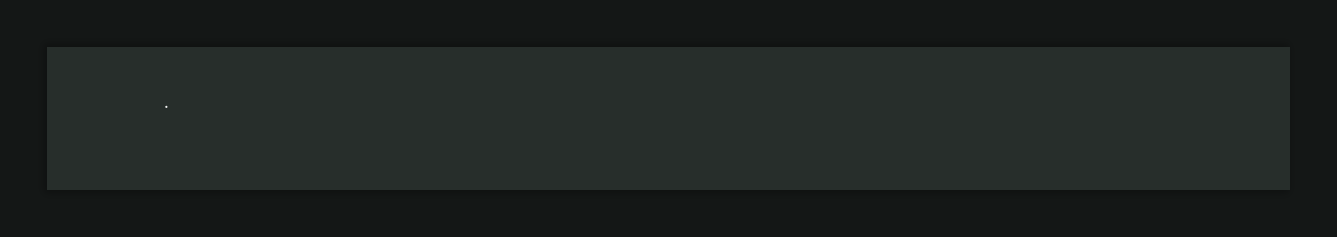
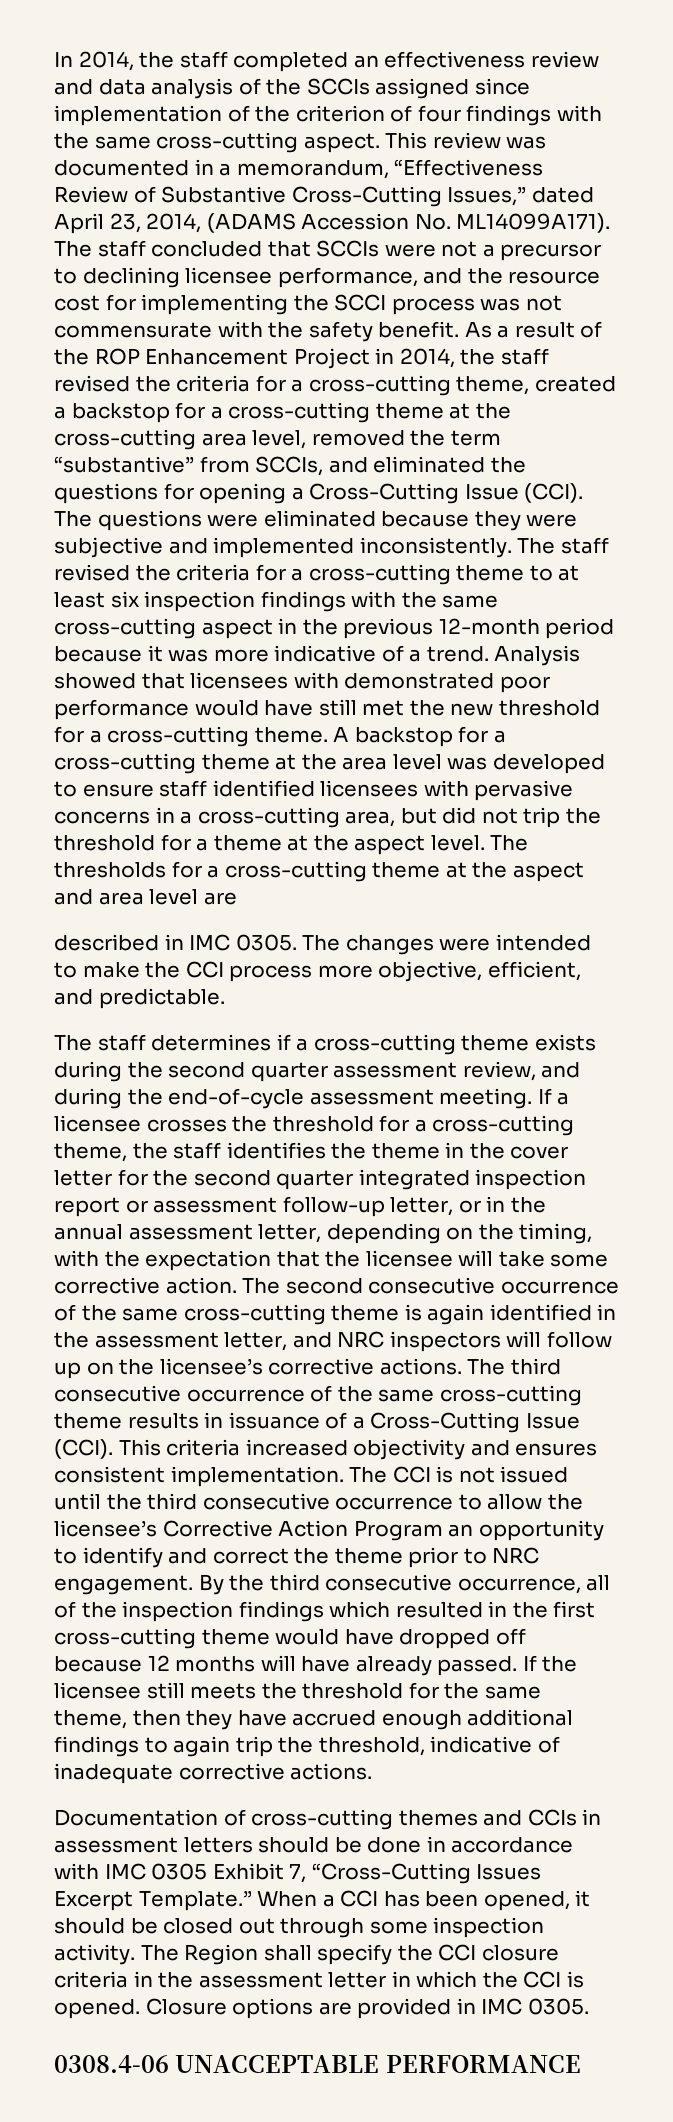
[164,105,169,108] . -> [54,51,599,72] [54,78,530,99] [54,105,602,126] [54,132,547,153] [54,159,544,179] [54,186,594,207] [54,213,611,234] [54,240,602,261] [54,267,601,288] [54,294,562,315] [54,321,603,342] [54,348,549,369] [54,375,616,396] [54,402,511,423] [54,429,501,450] [54,456,526,476] [54,483,584,504] [54,510,578,531] [54,537,609,558] [54,564,580,585] [54,591,499,612] [54,618,615,639] [54,645,581,666] [54,672,550,693] [54,699,600,720] [54,726,506,747] [54,753,605,774] [54,780,574,801] [54,807,601,828] [54,834,529,855] [54,861,584,882] [54,889,237,905] [54,934,591,955] [54,961,581,982] [54,988,225,1009] [54,1034,596,1055] [54,1061,581,1082] [54,1088,570,1109] [54,1115,575,1136] [54,1142,569,1162] [54,1169,587,1190] [54,1196,546,1217] [54,1223,593,1244] [54,1250,609,1271] [54,1277,619,1294] [54,1304,617,1325] [54,1331,612,1352] [54,1358,561,1379] [54,1385,582,1406] [54,1412,580,1433] [54,1439,598,1460] [54,1466,569,1487] [54,1493,583,1510] [54,1520,604,1541] [54,1547,540,1568] [54,1574,611,1595] [54,1601,596,1622] [54,1628,526,1649] [54,1655,578,1676] [54,1682,541,1699] [54,1709,574,1730] [54,1736,560,1757] [54,1763,373,1784] [54,1809,602,1830] [54,1836,574,1853] [54,1863,542,1884] [54,1890,591,1911] [54,1917,545,1938] [54,1944,559,1965] [54,1971,584,1988] [54,1998,589,2019] [54,2055,581,2073] In 2014, the staff completed an effectiveness review and data analysis of the SCCIs assigned since implementation of the criterion of four findings with the same cross-cutting aspect. This review was documented in a memorandum, “Effectiveness Review of Substantive Cross-Cutting Issues,” dated April 23, 2014, (ADAMS Accession No. ML14099A171). The staff concluded that SCCIs were not a precursor to declining licensee performance, and the resource cost for implementing the SCCI process was not commensurate with the safety benefit. As a result of the ROP Enhancement Project in 2014, the staff revised the criteria for a cross-cutting theme, created a backstop for a cross-cutting theme at the cross-cutting area level, removed the term “substantive” from SCCIs, and eliminated the questions for opening a Cross-Cutting Issue (CCI). The questions were eliminated because they were subjective and implemented inconsistently. The staff revised the criteria for a cross-cutting theme to at least six inspection findings with the same cross-cutting aspect in the previous 12-month period because it was more indicative of a trend. Analysis showed that licensees with demonstrated poor performance would have still met the new threshold for a cross-cutting theme. A backstop for a cross-cutting theme at the area level was developed to ensure staff identified licensees with pervasive concerns in a cross-cutting area, but did not trip the threshold for a theme at the aspect level. The thresholds for a cross-cutting theme at the aspect and area level are // described in IMC 0305. The changes were intended to make the CCI process more objective, efficient, and predictable. // The staff determines if a cross-cutting theme exists during the second quarter assessment review, and during the end-of-cycle assessment meeting. If a licensee crosses the threshold for a cross-cutting theme, the staff identifies the theme in the cover letter for the second quarter integrated inspection report or assessment follow-up letter, or in the annual assessment letter, depending on the timing, with the expectation that the licensee will take some corrective action. The second consecutive occurrence of the same cross-cutting theme is again identified in the assessment letter, and NRC inspectors will follow up on the licensee’s corrective actions. The third consecutive occurrence of the same cross-cutting theme results in issuance of a Cross-Cutting Issue (CCI). This criteria increased objectivity and ensures consistent implementation. The CCI is not issued until the third consecutive occurrence to allow the licensee’s Corrective Action Program an opportunity to identify and correct the theme prior to NRC engagement. By the third consecutive occurrence, all of the inspection findings which resulted in the first cross-cutting theme would have dropped off because 12 months will have already passed. If the licensee still meets the threshold for the same theme, then they have accrued enough additional findings to again trip the threshold, indicative of inadequate corrective actions. // Documentation of cross-cutting themes and CCIs in assessment letters should be done in accordance with IMC 0305 Exhibit 7, “Cross-Cutting Issues Excerpt Template.” When a CCI has been opened, it should be closed out through some inspection activity. The Region shall specify the CCI closure criteria in the assessment letter in which the CCI is opened. Closure options are provided in IMC 0305. // 0308.4-06 UNACCEPTABLE PERFORMANCE

